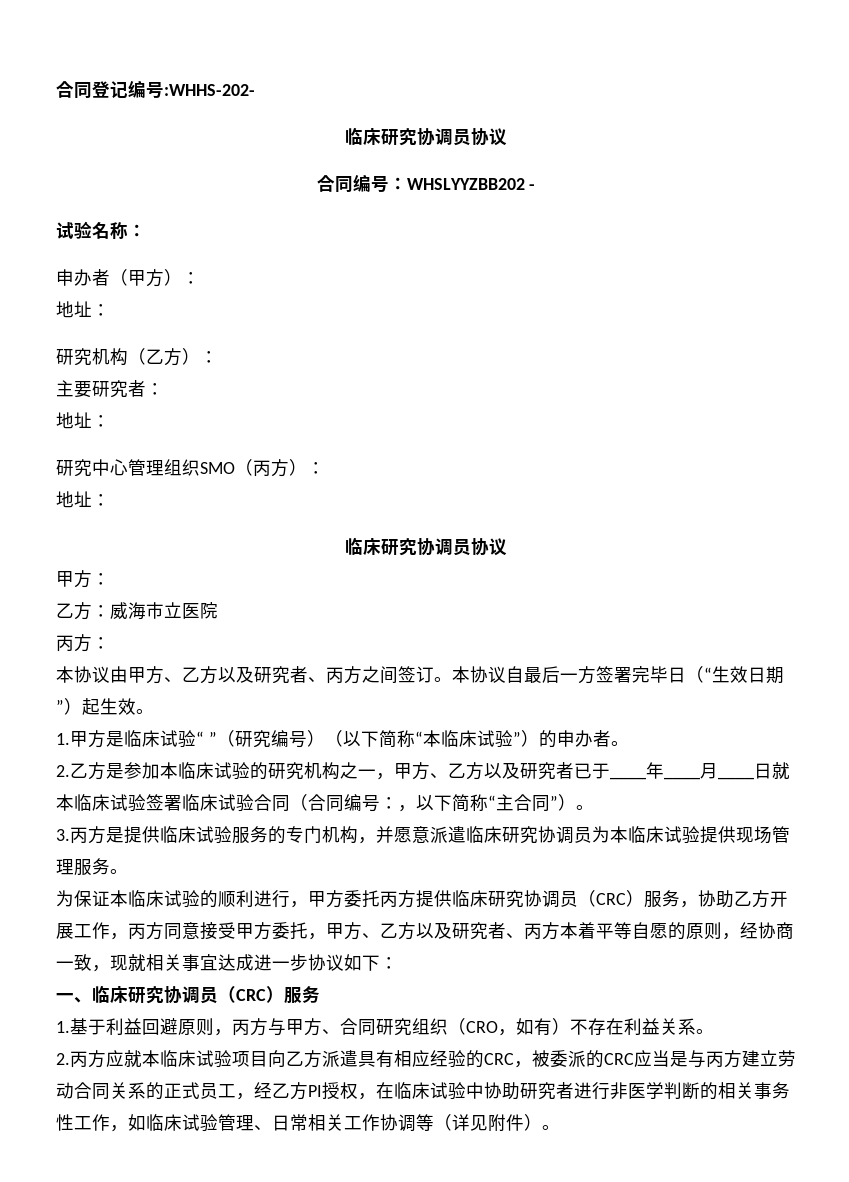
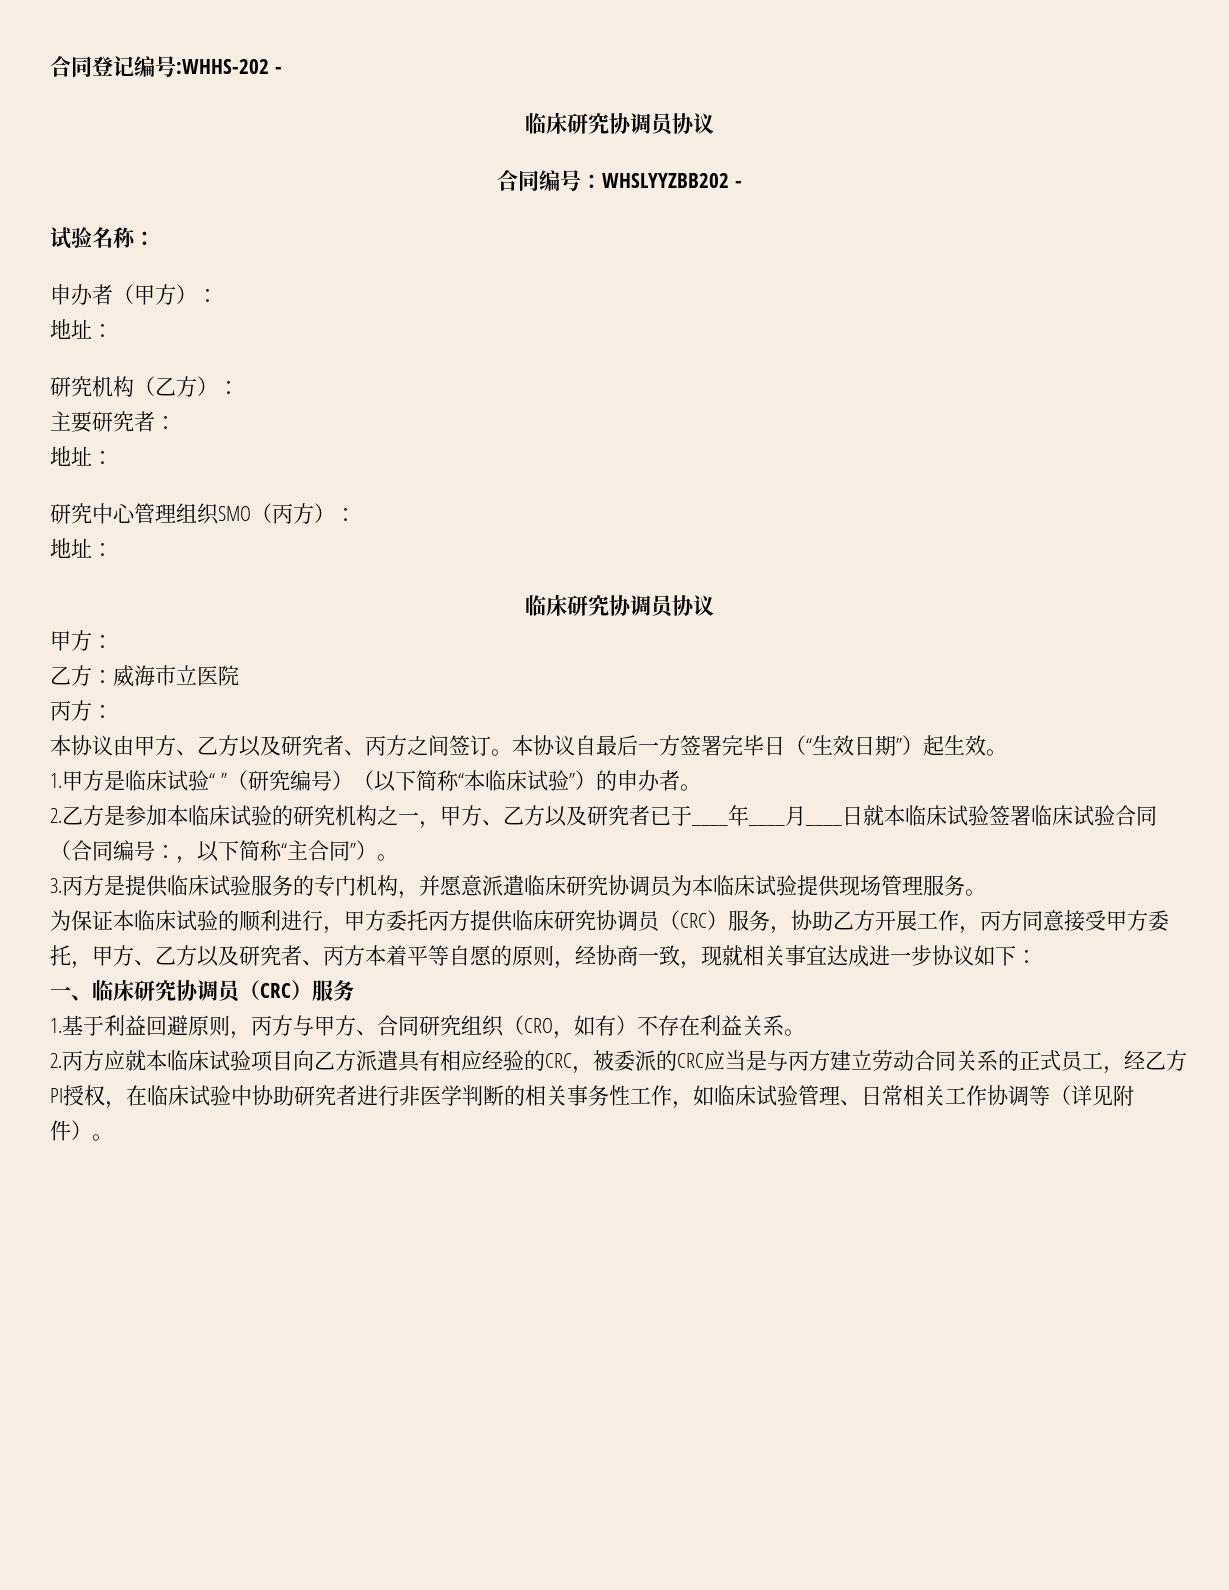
[164,84,255,96] :WHHS-202- -> [176,59,282,74] :WHHS-202 -

